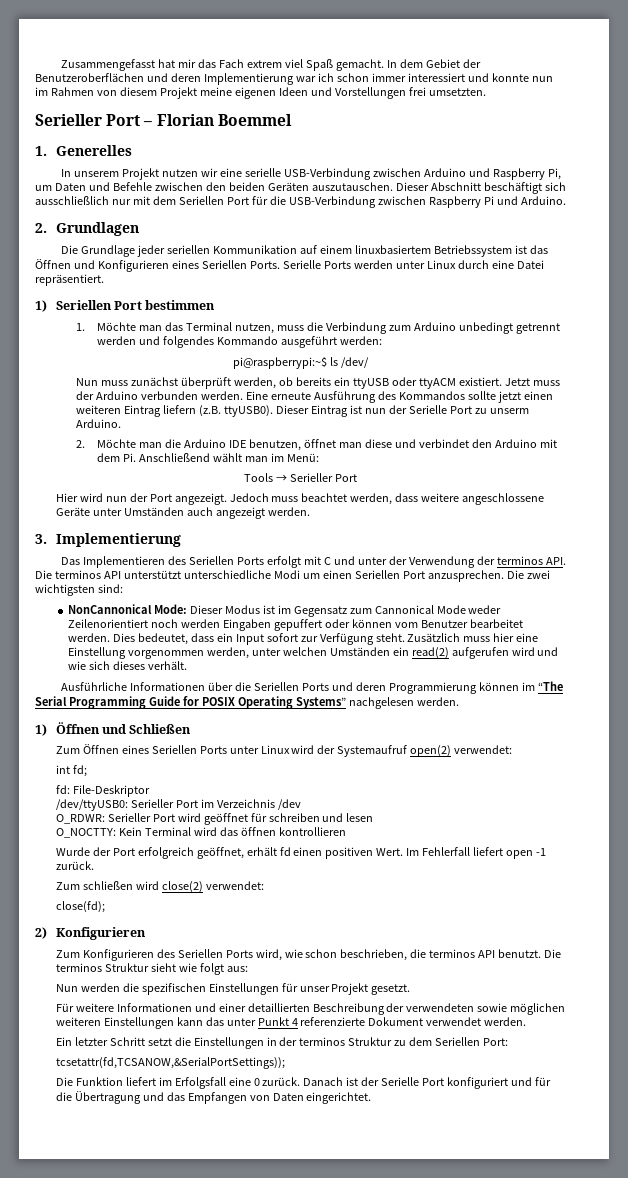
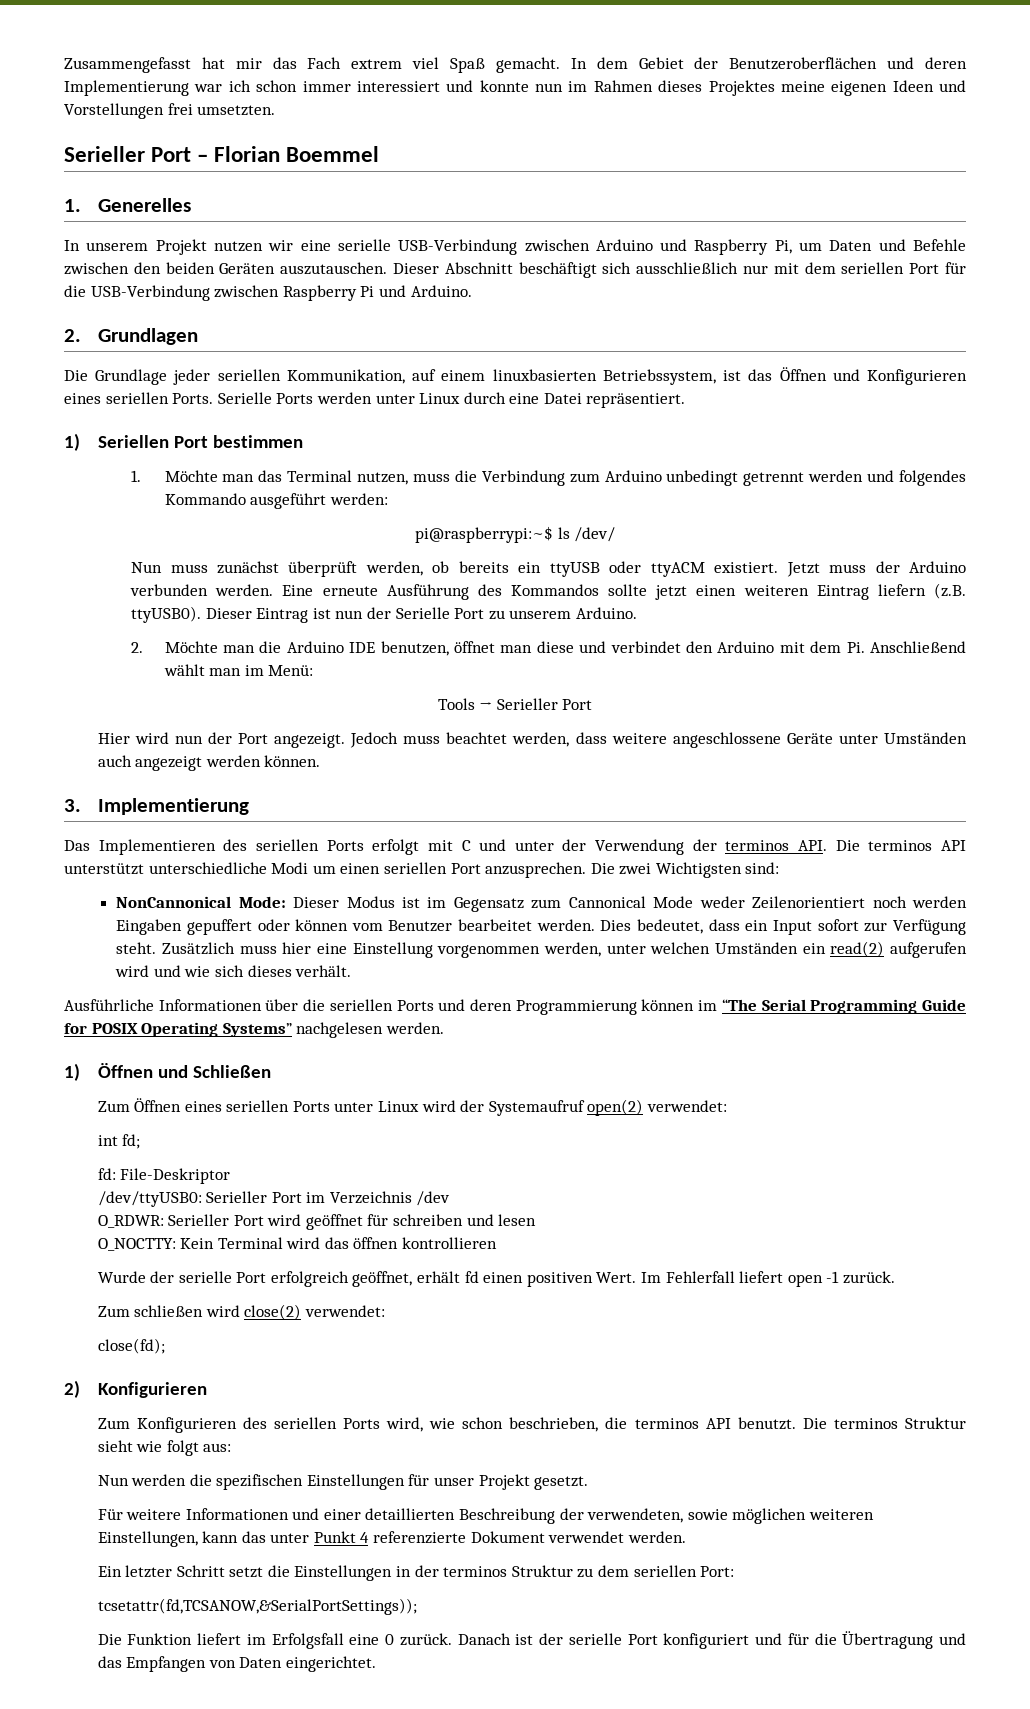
[96,87,197,99] von diesem Projekt -> [658,80,775,96] dieses Projektes
[178,196,224,205] Seriellen -> [841,262,905,274] seriellen
[212,245,297,254] Kommunikation -> [286,369,405,384] Kommunikation,
[354,245,512,257] linuxbasiertem Betriebssystem -> [492,369,716,385] linuxbasierten Betriebssystem,
[201,260,247,269] Seriellen -> [105,392,169,404] seriellen
[489,408,529,414] unserm -> [509,610,572,619] unserem
[267,507,310,516] werden. -> [205,755,321,767] werden können.
[189,556,235,565] Seriellen -> [255,839,319,851] seriellen
[354,570,400,579] Seriellen -> [383,862,447,874] seriellen
[35,584,95,596] wichtigsten -> [655,862,742,878] Wichtigsten
[253,682,299,691] Seriellen -> [329,999,393,1011] seriellen
[151,745,197,754] Seriellen -> [226,1100,290,1112] seriellen
(111, 851) none -> [178,1271,232,1283] serielle
[177,949,223,958] Seriellen -> [273,1417,337,1429] seriellen
[406,1003,475,1012] verwendeten -> [587,1508,684,1523] verwendeten,
[103,1017,174,1029] Einstellungen -> [97,1531,198,1547] Einstellungen,
[435,1037,481,1046] Seriellen -> [633,1565,697,1577] seriellen
[381,1077,420,1086] Serielle -> [568,1633,622,1645] serielle

